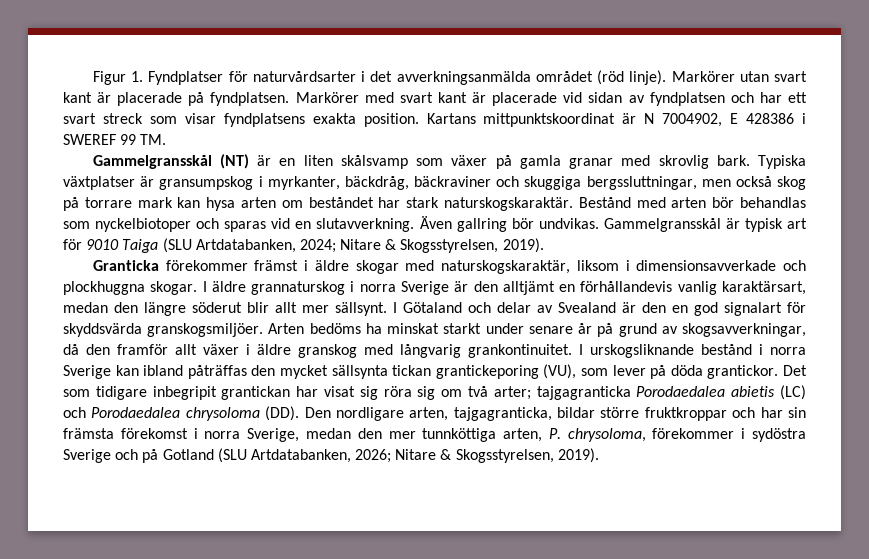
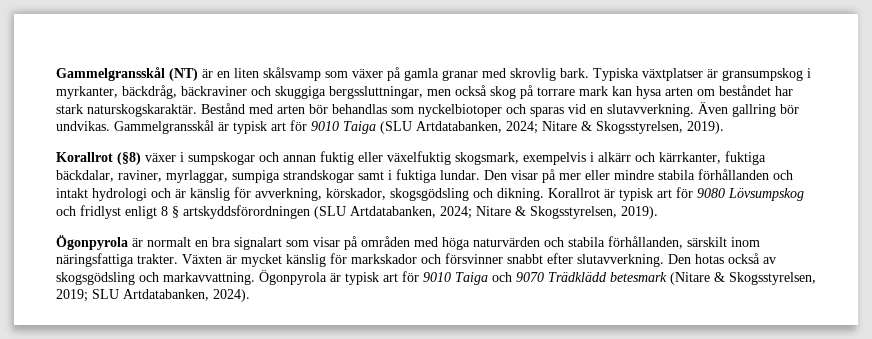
[92,70,808,85] [63,92,808,106] [63,113,807,127] [63,134,167,145] Figur 1. Fyndplatser för naturvårdsarter i det avverkningsanmälda området (röd linje). Markörer utan svart kant är placerade på fyndplatsen. Markörer med svart kant är placerade vid sidan av fyndplatsen och har ett svart streck som visar fyndplatsens exakta position. Kartans mittpunktskoordinat är N 7004902, E 428386 i SWEREF 99 TM. // -> (56, 74) none
[92,260,806,274] [63,281,807,295] [63,302,806,316] [63,323,807,337] [63,344,806,358] [63,364,808,379] [63,385,806,400] [63,406,806,421] [63,428,807,442] [63,448,599,463] Granticka förekommer främst i äldre skogar med naturskogskaraktär, liksom i dimensionsavverkade och plockhuggna skogar. I äldre grannaturskog i norra Sverige är den alltjämt en förhållandevis vanlig karaktärsart, medan den längre söderut blir allt mer sällsynt. I Götaland och delar av Svealand är den en god signalart för skyddsvärda granskogsmiljöer. Arten bedöms ha minskat starkt under senare år på grund av skogsavverkningar, då den framför allt växer i äldre granskog med långvarig grankontinuitet. I urskogsliknande bestånd i norra Sverige kan ibland påträffas den mycket sällsynta tickan grantickeporing (VU), som lever på döda grantickor. Det som tidigare inbegripit grantickan har visat sig röra sig om två arter; tajgagranticka Porodaedalea abietis (LC) och Porodaedalea chrysoloma (DD). Den nordligare arten, tajgagranticka, bildar större fruktkroppar och har sin främsta förekomst i norra Sverige, medan den mer tunnköttiga arten, P. chrysoloma, förekommer i sydöstra Sverige och på Gotland (SLU Artdatabanken, 2026; Nitare & Skogsstyrelsen, 2019). -> [56,151,766,165] [56,169,793,183] [56,187,804,201] [56,205,658,219] [56,235,760,250] [56,253,776,267] [56,270,816,285] [56,289,250,302] Korallrot (§8) växer i sumpskogar och annan fuktig eller växelfuktig skogsmark, exempelvis i alkärr och kärrkanter, fuktiga bäckdalar, raviner, myrlaggar, sumpiga strandskogar samt i fuktiga lundar. Den visar på mer eller mindre stabila förhållanden och intakt hydrologi och är känslig för avverkning, körskador, skogsgödsling och dikning. Korallrot är typisk art för 9080 Lövsumpskog och fridlyst enligt 8 § artskyddsförordningen (SLU Artdatabanken, 2024; Nitare & Skogsstyrelsen, 2019). // Ögonpyrola är normalt en bra signalart som visar på områden med höga naturvärden och stabila förhållanden, särskilt inom näringsfattiga trakter. Växten är mycket känslig för markskador och försvinner snabbt efter slutavverkning. Den hotas också av skogsgödsling och markavvattning. Ögonpyrola är typisk art för 9010 Taiga och 9070 Trädklädd betesmark (Nitare & Skogsstyrelsen, 2019; SLU Artdatabanken, 2024).

